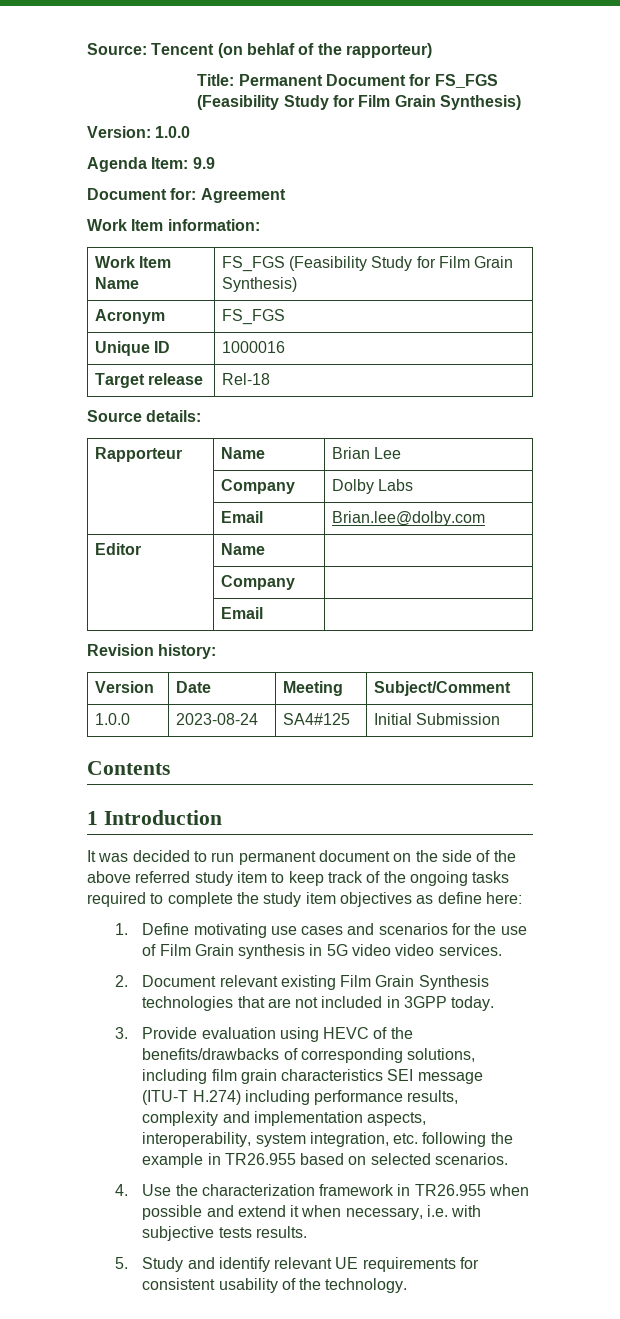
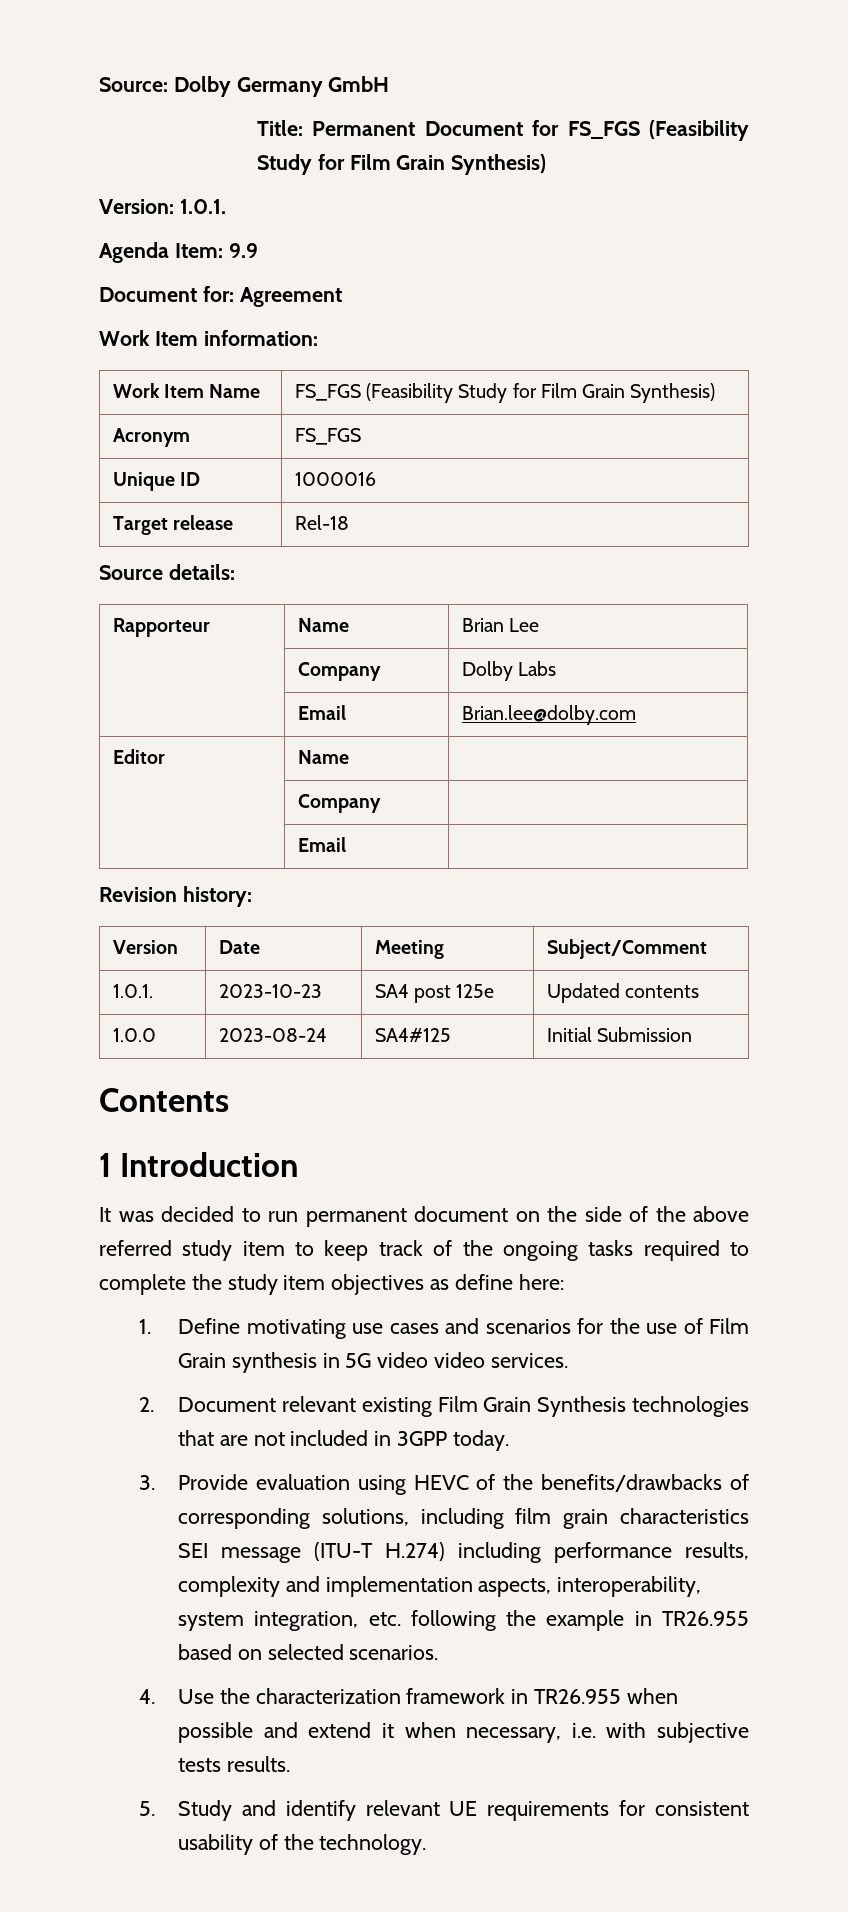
[151,43,432,58] Tencent (on behlaf of the rapporteur) -> [173,76,390,97] Dolby Germany GmbH
[155,126,191,138] 1.0.0 -> [179,199,226,214] 1.0.1.
(511, 688) none -> [112,984,153,998] [218,984,322,998] [374,984,495,1003] [546,983,700,1003] // 1.0.1. | 2023-10-23 | SA4 post 125e | Updated contents

